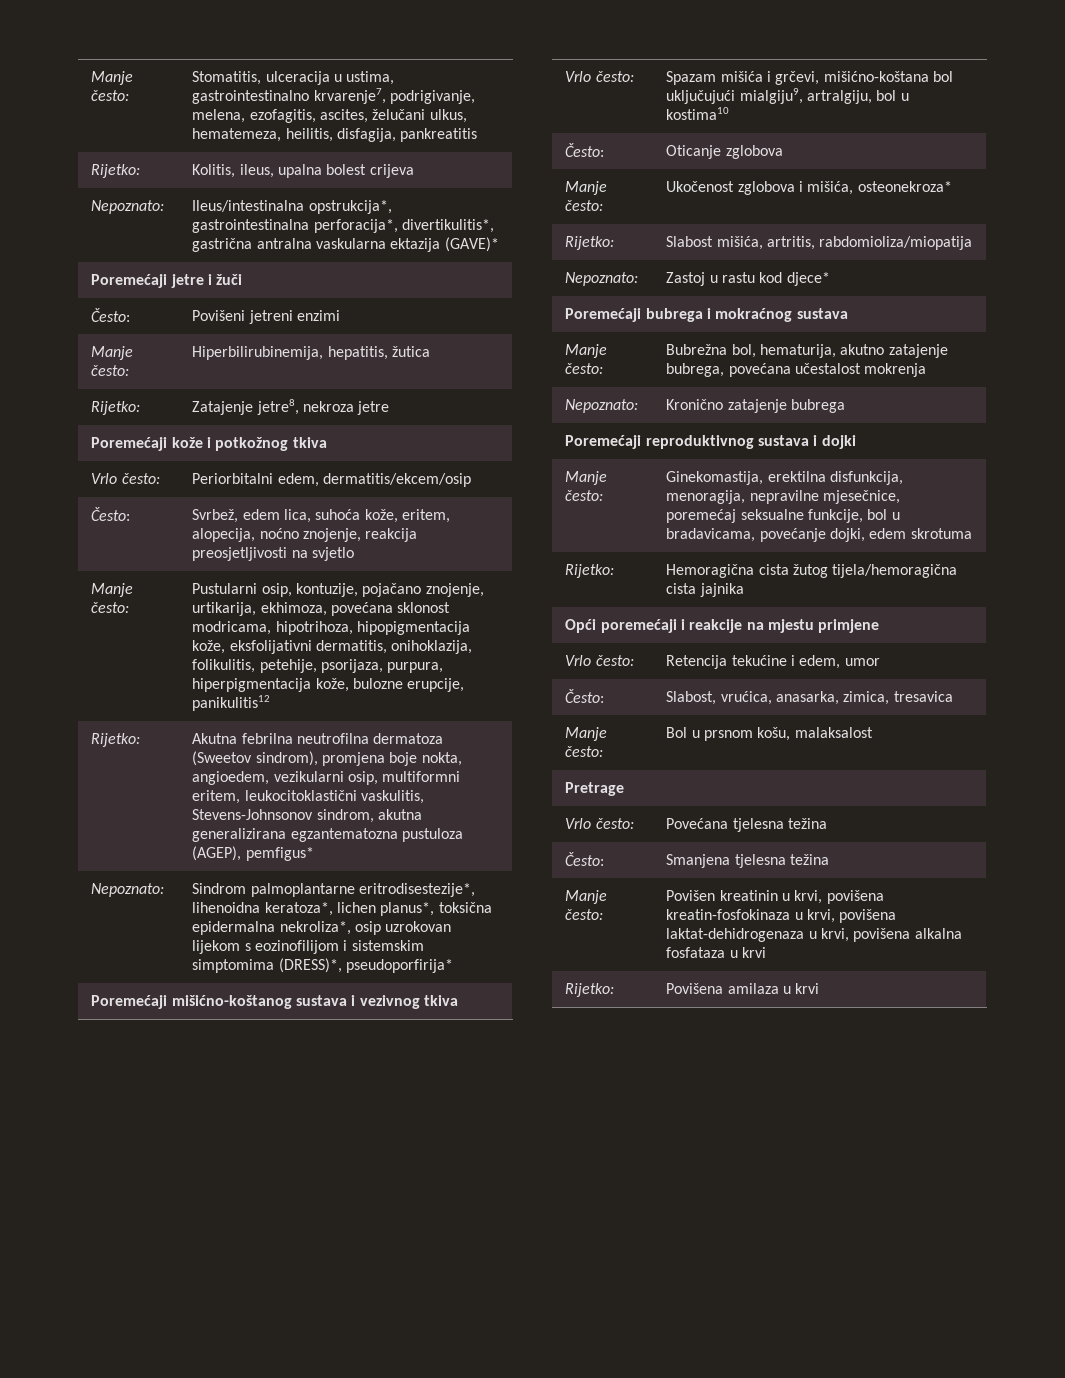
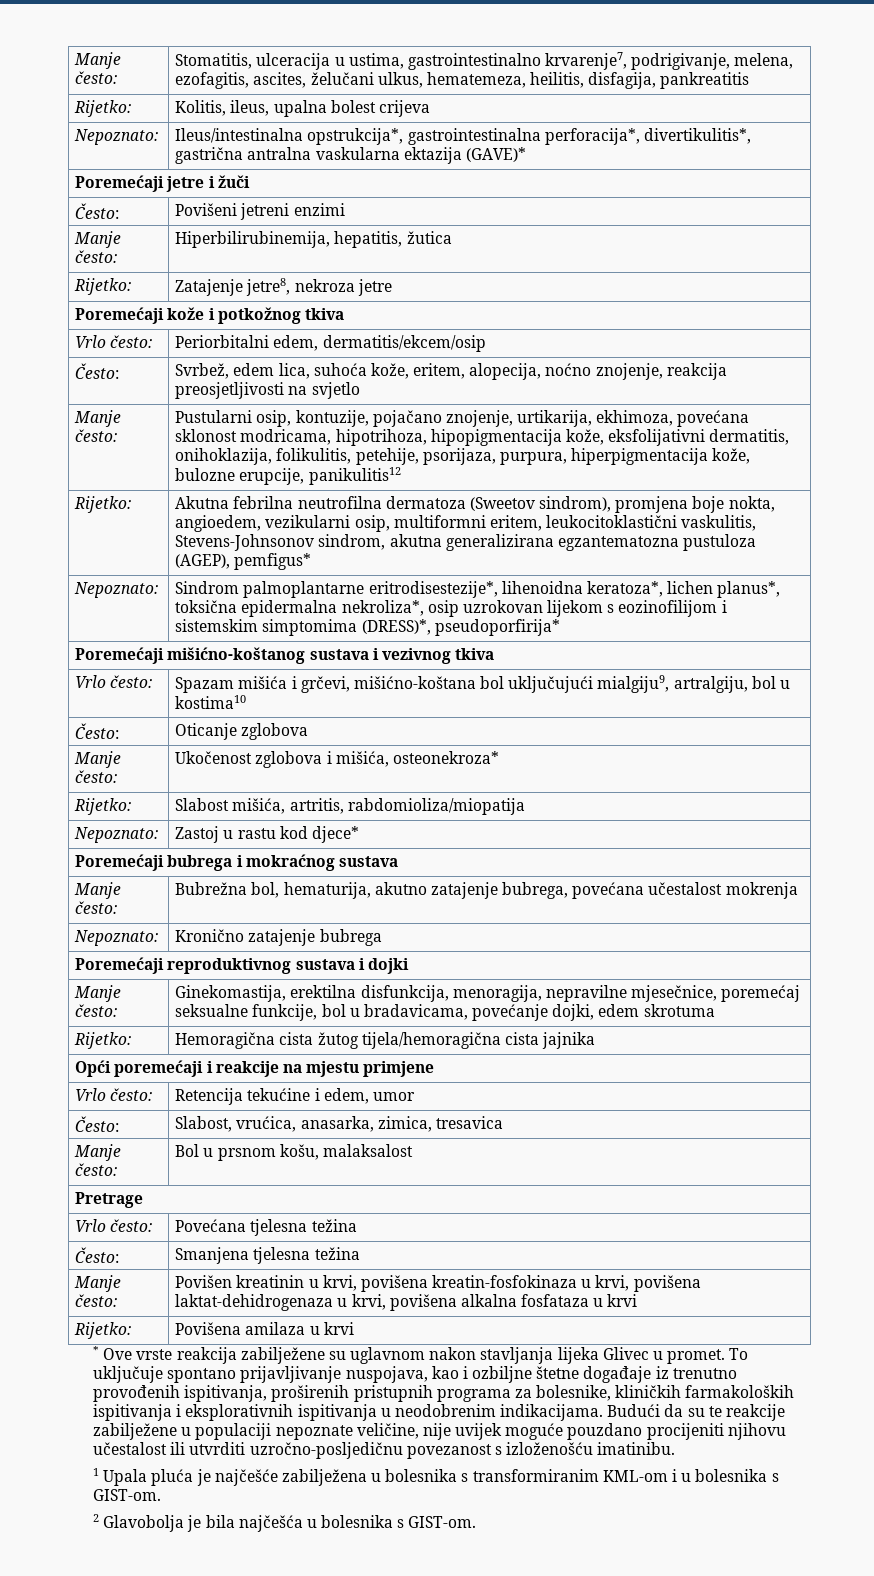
(820, 988) none -> [92,1346,749,1364] [92,1366,737,1383] [92,1385,795,1402] [92,1404,785,1421] [92,1423,786,1440] [92,1442,676,1459] [92,1468,779,1486] [92,1489,161,1501] [92,1514,477,1532] // * Ove vrste reakcija zabilježene su uglavnom nakon stavljanja lijeka Glivec u promet. To uključuje spontano prijavljivanje nuspojava, kao i ozbiljne štetne događaje iz trenutno provođenih ispitivanja, proširenih pristupnih programa za bolesnike, kliničkih farmakoloških ispitivanja i eksplorativnih ispitivanja u neodobrenim indikacijama. Budući da su te reakcije zabilježene u populaciji nepoznate veličine, nije uvijek moguće pouzdano procijeniti njihovu učestalost ili utvrditi uzročno-posljedičnu povezanost s izloženošću imatinibu. // 1 Upala pluća je najčešće zabilježena u bolesnika s transformiranim KML-om i u bolesnika s GIST-om. // 2 Glavobolja je bila najčešća u bolesnika s GIST-om.

